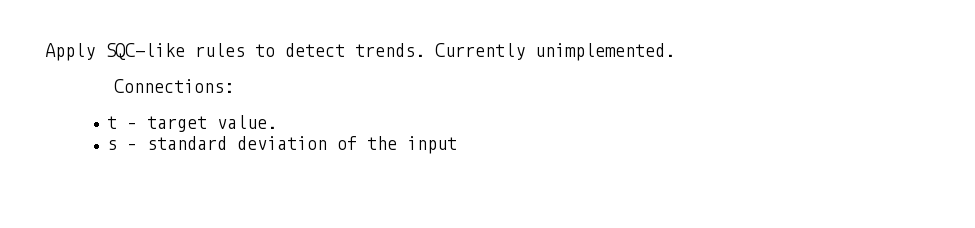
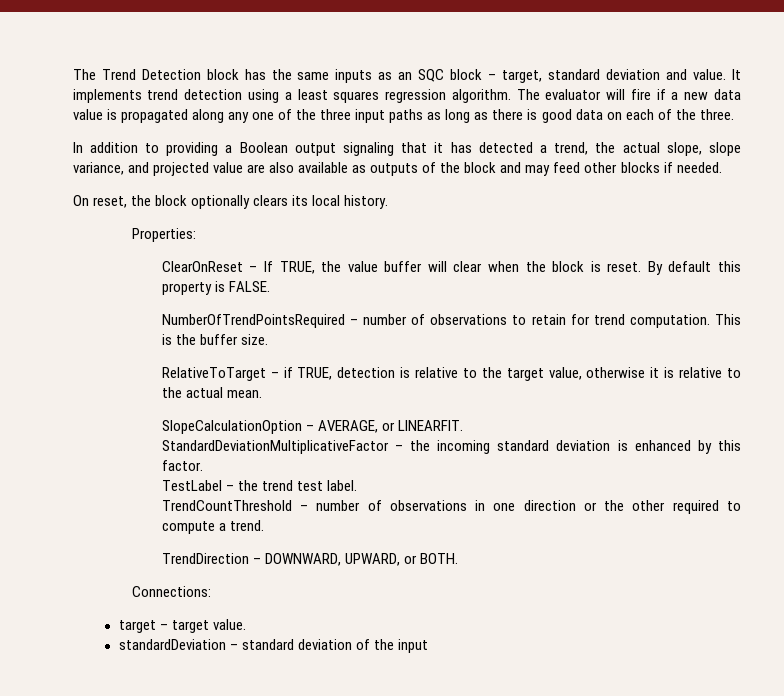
[45,43,675,61] Apply SQC-like rules to detect trends. Currently unimplemented. -> [72,69,742,83] [72,89,742,103] [72,109,734,123] [72,142,741,156] [72,162,722,176] [72,195,389,209] [132,228,197,242] [161,261,742,275] [161,281,270,295] [161,314,741,328] [161,334,268,345] [161,367,741,381] [161,387,262,398] [161,420,464,434] [161,440,741,454] [161,460,203,471] [161,480,358,491] [161,500,742,514] [161,520,264,534] [161,553,459,566] The Trend Detection block has the same inputs as an SQC block – target, standard deviation and value. It implements trend detection using a least squares regression algorithm. The evaluator will fire if a new data value is propagated along any one of the three input paths as long as there is good data on each of the three. // In addition to providing a Boolean output signaling that it has detected a trend, the actual slope, slope variance, and projected value are also available as outputs of the block and may feed other blocks if needed. // On reset, the block optionally clears its local history. // Properties: // ClearOnReset – If TRUE, the value buffer will clear when the block is reset. By default this property is FALSE. // NumberOfTrendPointsRequired – number of observations to retain for trend computation. This is the buffer size. // RelativeToTarget – if TRUE, detection is relative to the target value, otherwise it is relative to the actual mean. // SlopeCalculationOption – AVERAGE, or LINEARFIT. // StandardDeviationMultiplicativeFactor – the incoming standard deviation is enhanced by this factor. // TestLabel – the trend test label. // TrendCountThreshold – number of observations in one direction or the other required to compute a trend. // TrendDirection – DOWNWARD, UPWARD, or BOTH.
[107,116,118,129] t -> [118,620,156,633] target
[107,140,118,150] s -> [118,639,226,650] standardDeviation

